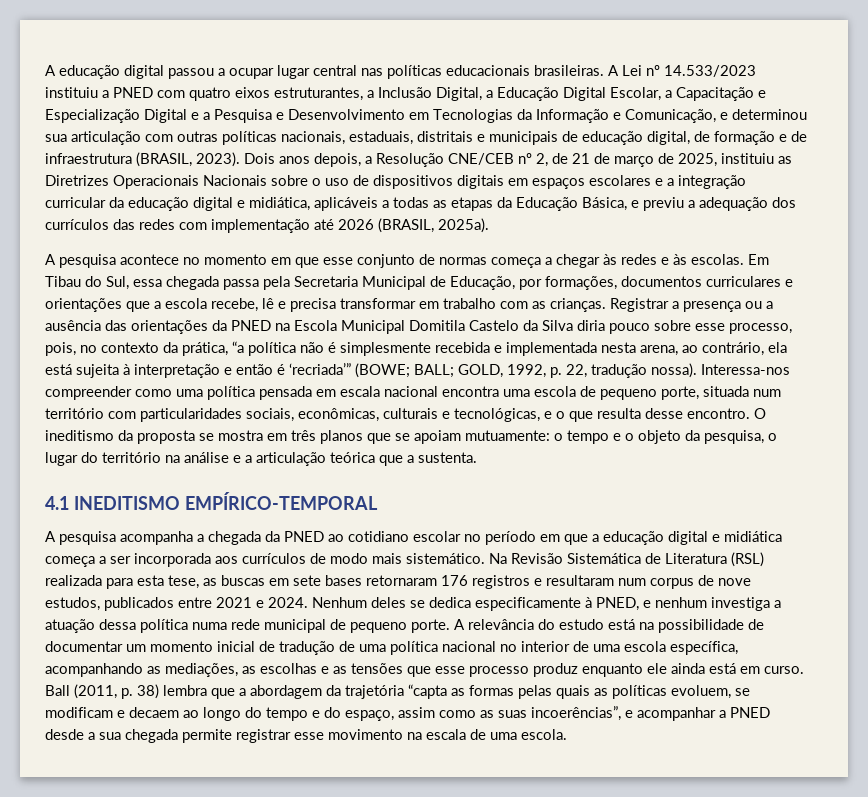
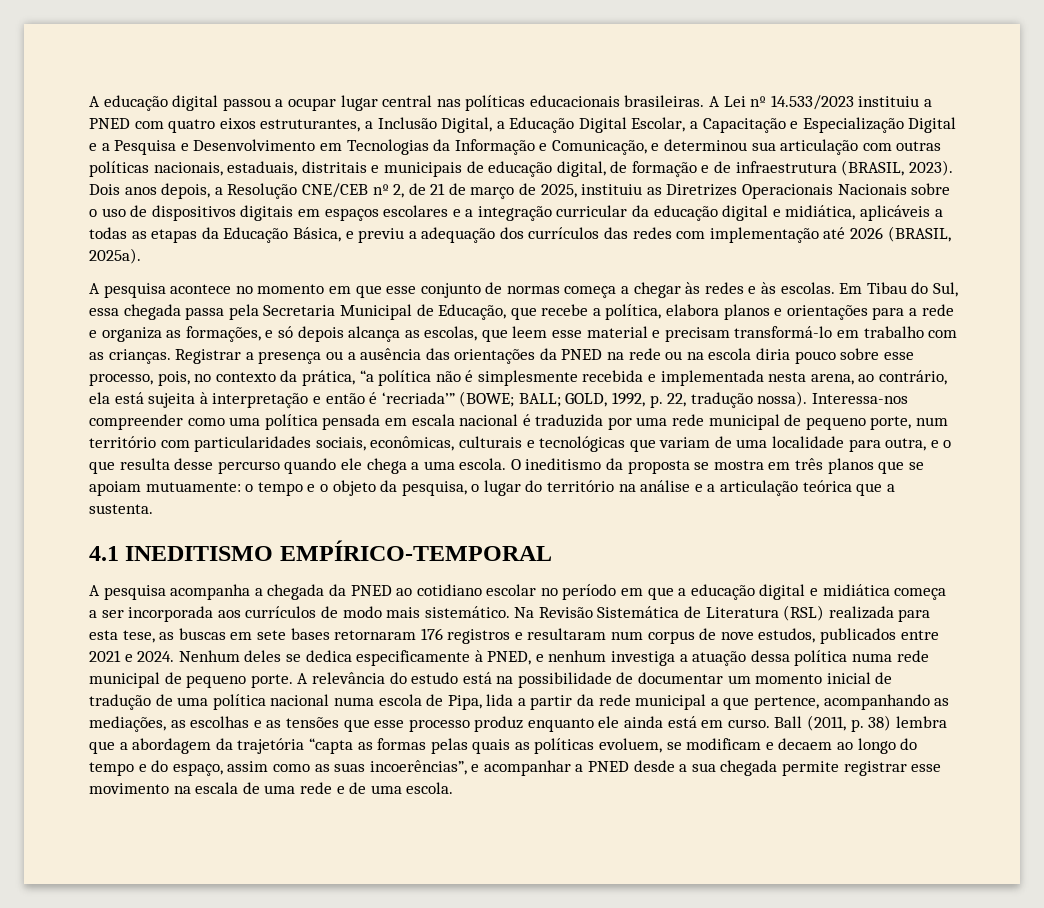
[519,276,793,290] [45,298,416,312] por formações, documentos curriculares e orientações que a escola recebe, lê e precisa transformar -> [510,304,954,320] [89,326,833,342] que recebe a política, elabora planos e orientações para a rede e organiza as formações, e só depois alcança as escolas, que leem esse material e precisam transformá-lo
[294,320,573,334] Escola Municipal Domitila Castelo da Silva -> [628,348,752,360] rede ou na escola
[442,386,576,397] encontra uma escola -> [522,414,780,430] é traduzida por uma rede municipal
[703,386,749,397] situada -> (912, 423) none
[454,408,540,422] tecnológicas, -> [539,436,927,452] tecnológicas que variam de uma localidade para outra,
[687,408,750,419] encontro. -> [217,458,507,474] percurso quando ele chega a uma escola.
[500,641,738,655] no interior de uma escola específica, -> [333,694,820,710] numa escola de Pipa, lida a partir da rede municipal a que pertence,
(517, 736) none -> [299,782,402,794] rede e de uma

